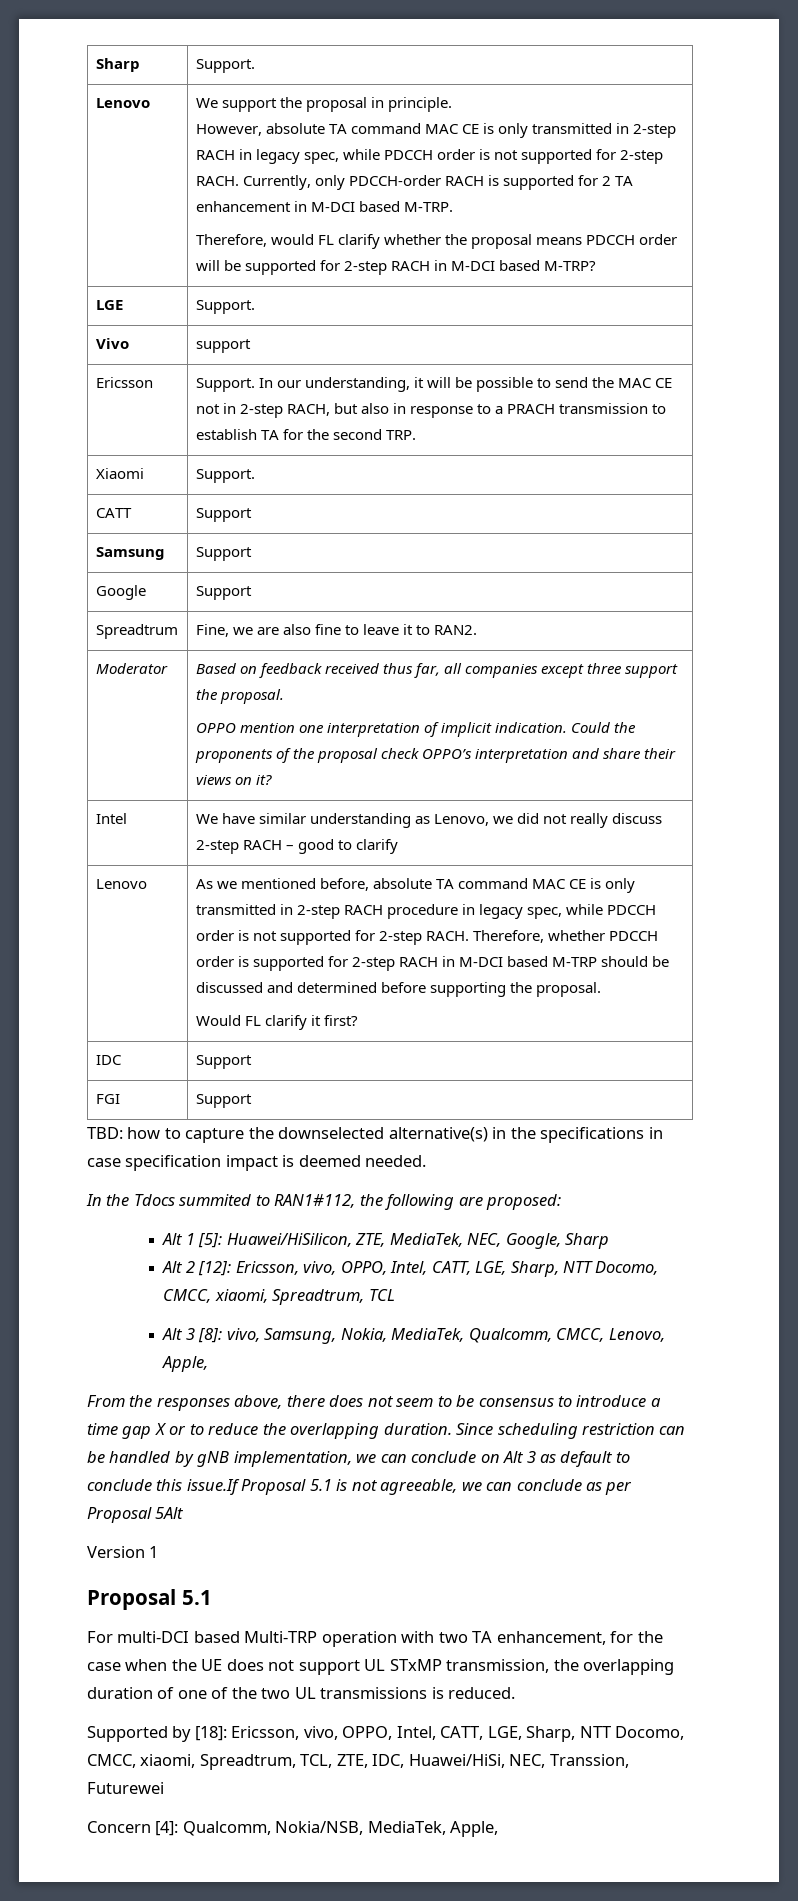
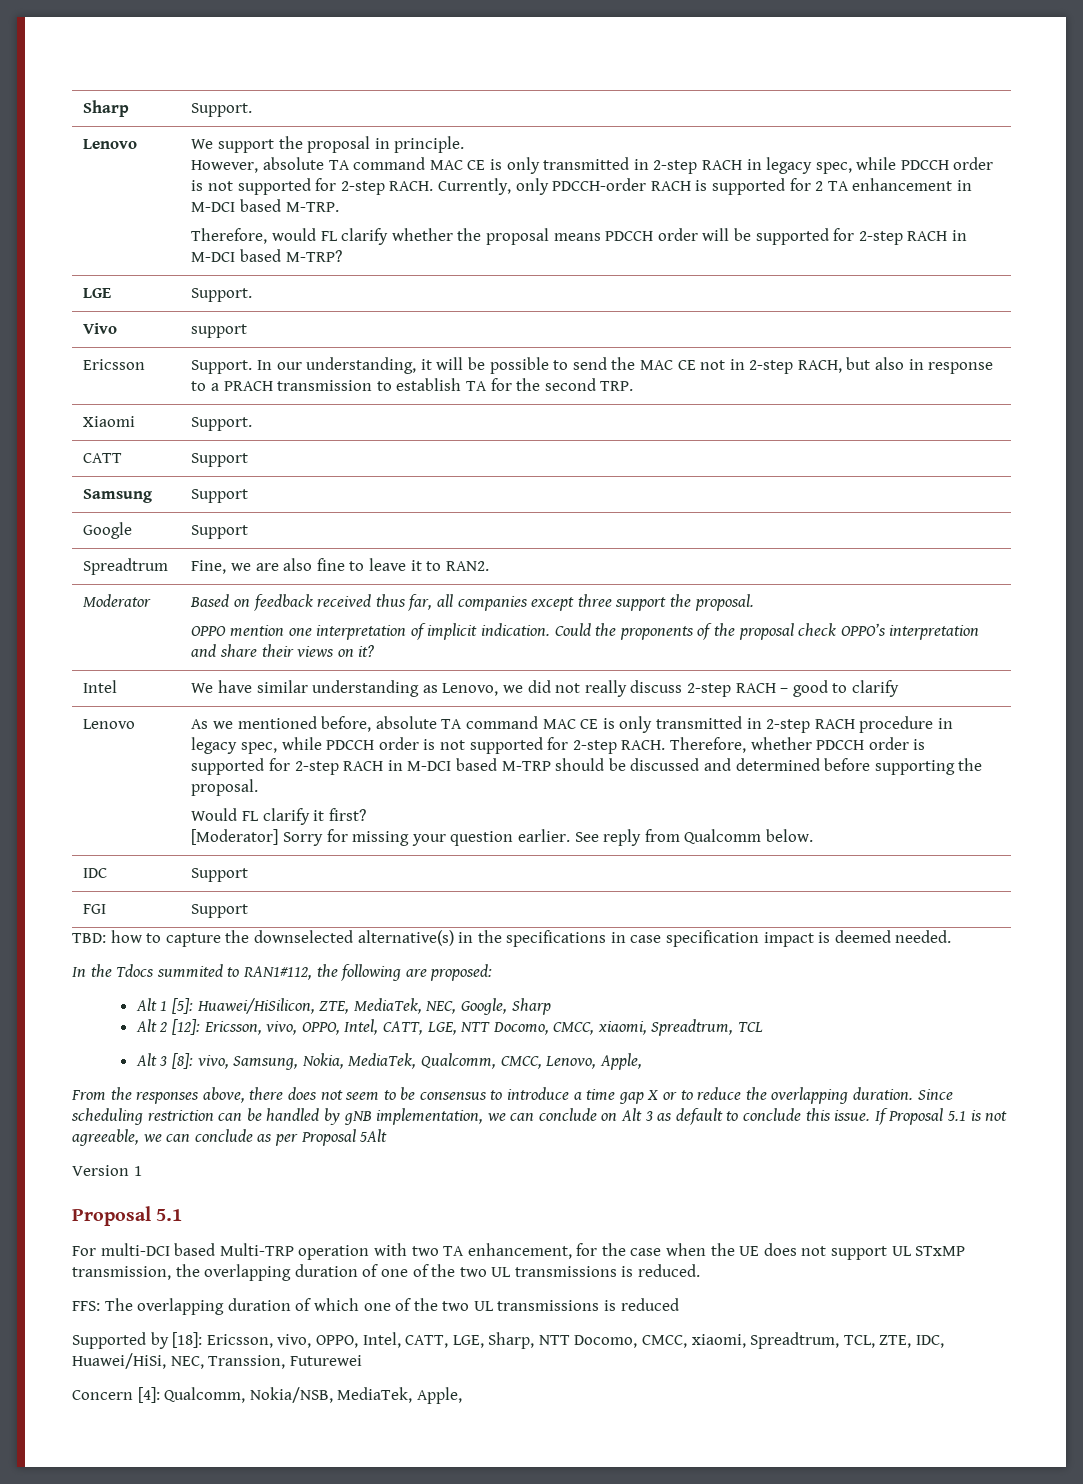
(359, 1020) none -> [191,829,813,846] // [Moderator] Sorry for missing your question earlier. See reply from Qualcomm below.
[510,1261,559,1277] Sharp, -> (457, 1028) none
[186,1479,240,1495] issue.If -> [834,1108,888,1125] issue. If
(516, 1693) none -> [72,1298,679,1315] // FFS: The overlapping duration of which one of the two UL transmissions is reduced

